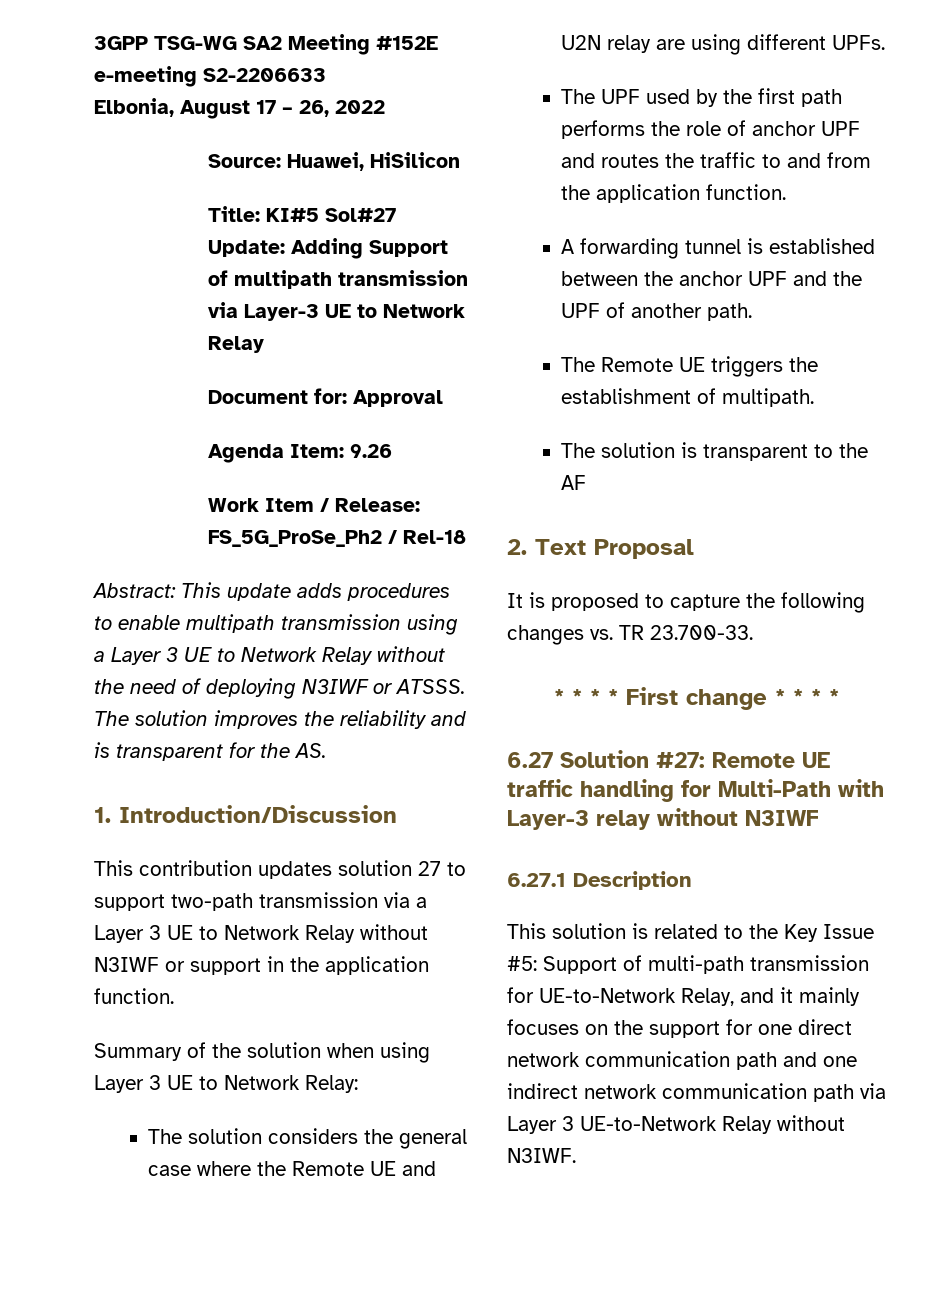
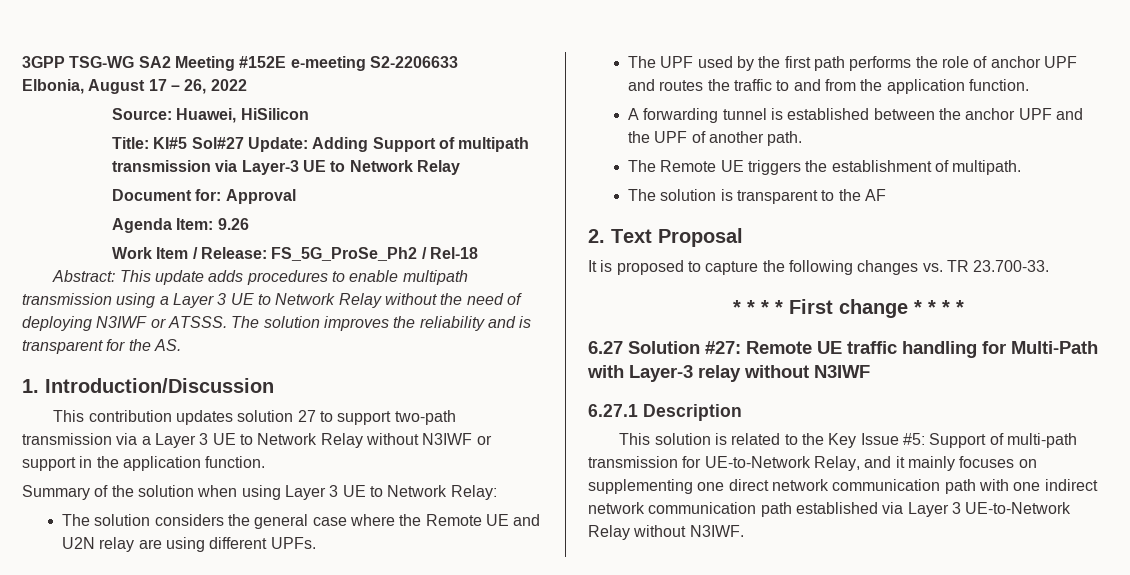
[614,1019,753,1038] the support for -> [588,479,693,494] supplementing
[783,1052,817,1067] and -> [978,479,1009,491] with
(854, 1093) none -> [795,502,878,514] established

